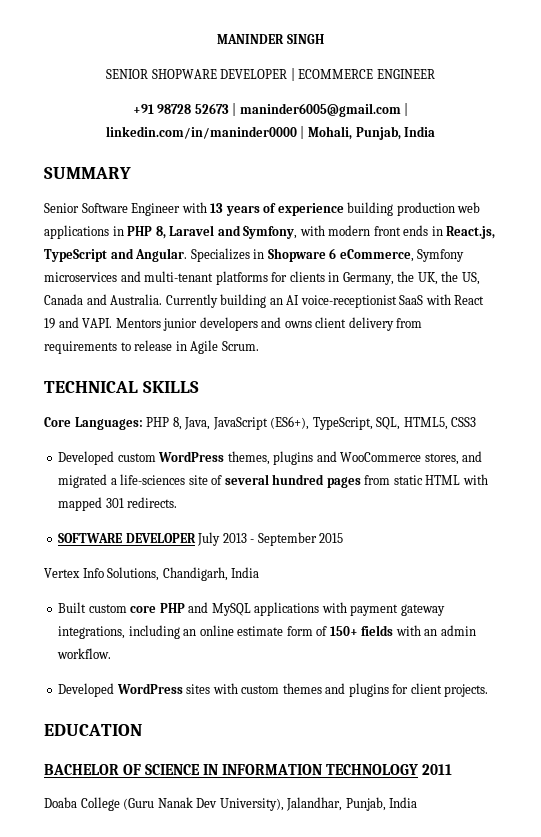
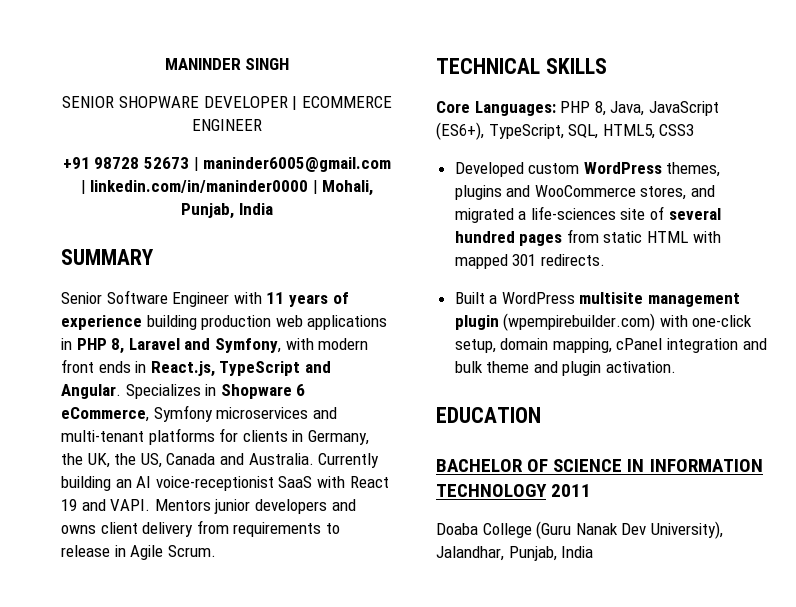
[210,203,224,213] 13 -> [266,292,285,304] 11
[58,532,344,546] [44,567,260,581] [58,602,445,616] [58,625,476,639] [57,648,112,659] [58,683,489,697] SOFTWARE DEVELOPER July 2013 - September 2015 // Vertex Info Solutions, Chandigarh, India // Built custom core PHP and MySQL applications with payment gateway integrations, including an online estimate form of 150+ fields with an admin workflow. // Developed WordPress sites with custom themes and plugins for client projects. -> [454,292,741,307] [454,313,753,331] [454,338,767,353] [454,361,677,376] Built a WordPress multisite management plugin (wpempirebuilder.com) with one-click setup, domain mapping, cPanel integration and bulk theme and plugin activation.

